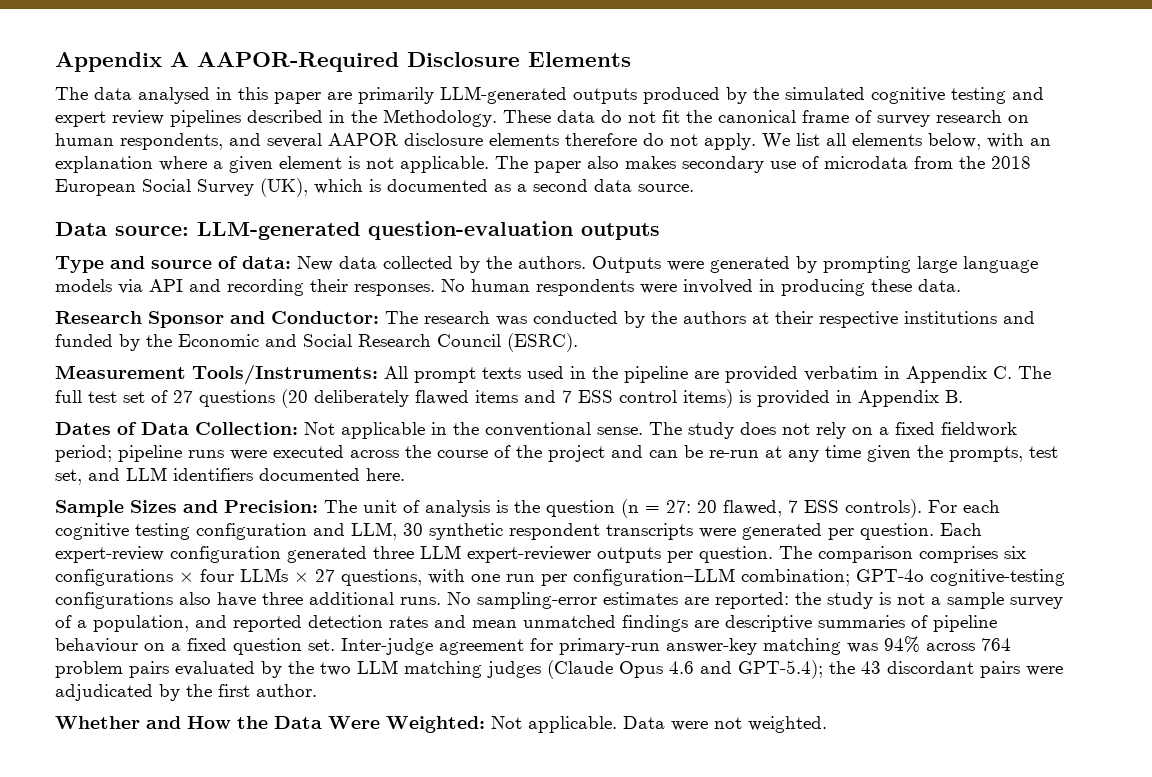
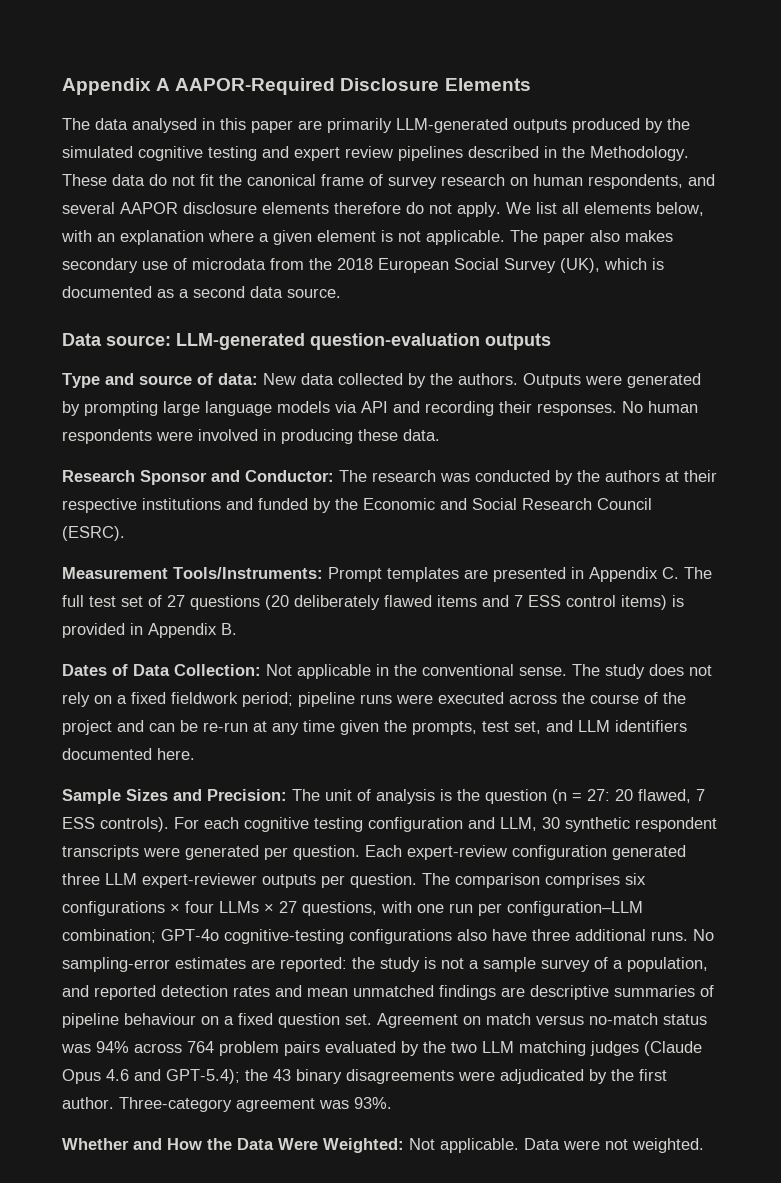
[384,366,878,383] All prompt texts used in the pipeline are provided verbatim -> [328,567,566,582] Prompt templates are presented
[341,638,841,655] Inter-judge agreement for primary-run answer-key matching -> [377,1013,707,1028] Agreement on match versus no-match status
[887,661,1020,678] discordant pairs -> [296,1069,454,1084] binary disagreements
(317, 690) none -> [119,1097,392,1112] Three-category agreement was 93%.

